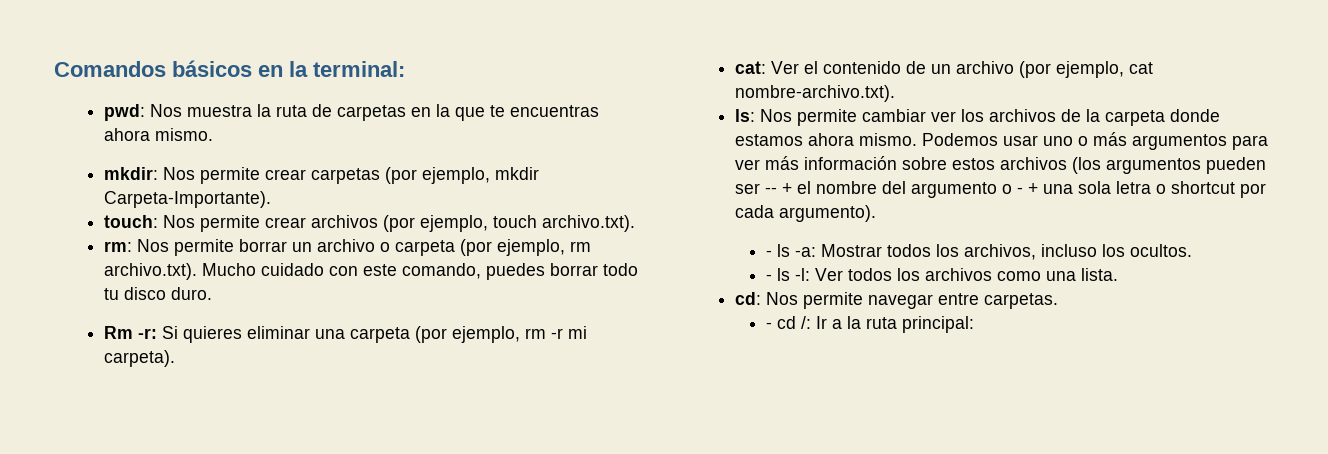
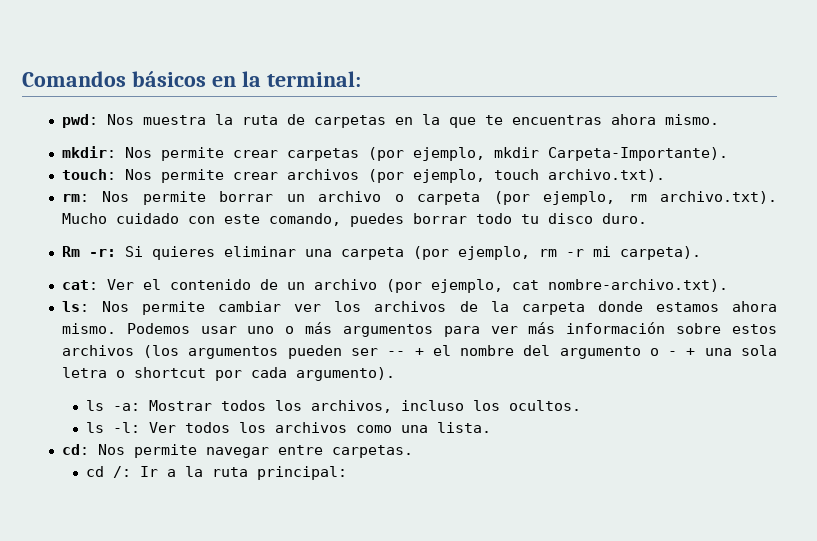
[765,250,772,257] - -> (395, 374) none
[765,274,772,281] - -> (581, 405) none
[765,322,772,329] - -> (413, 451) none

